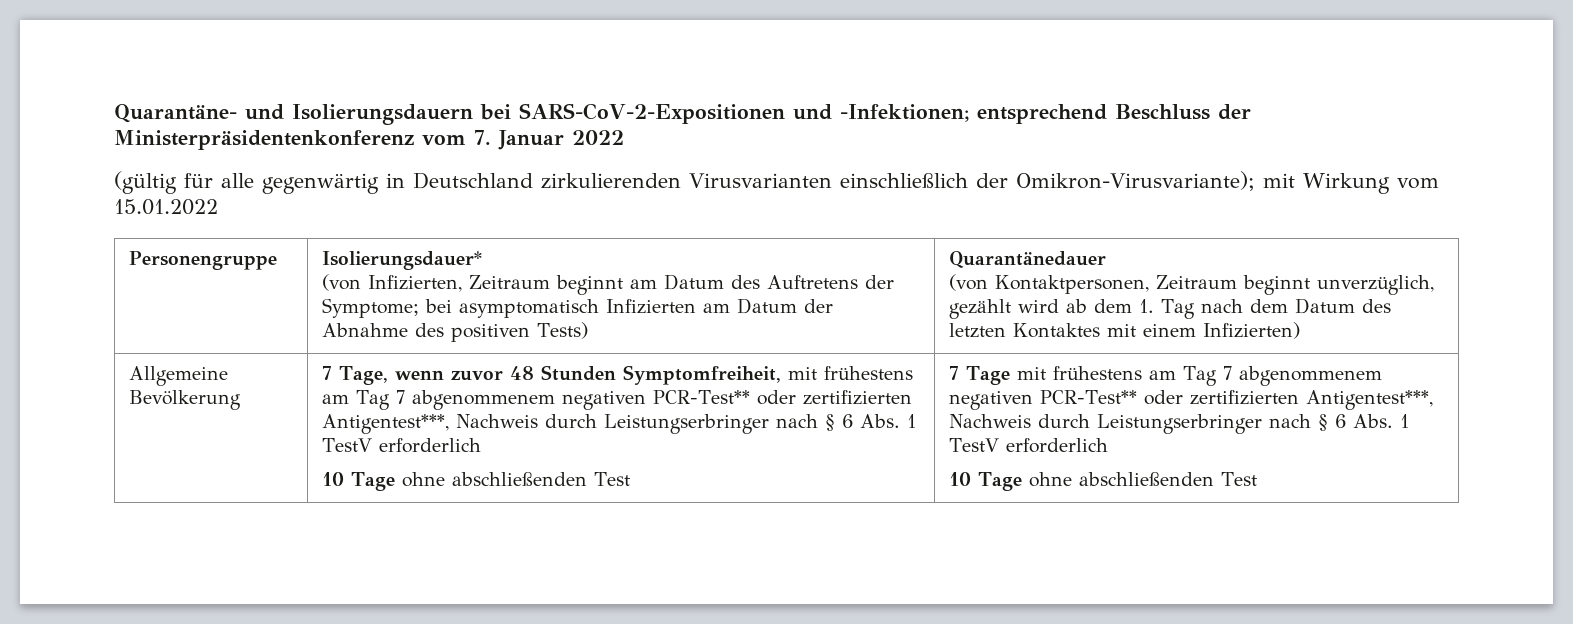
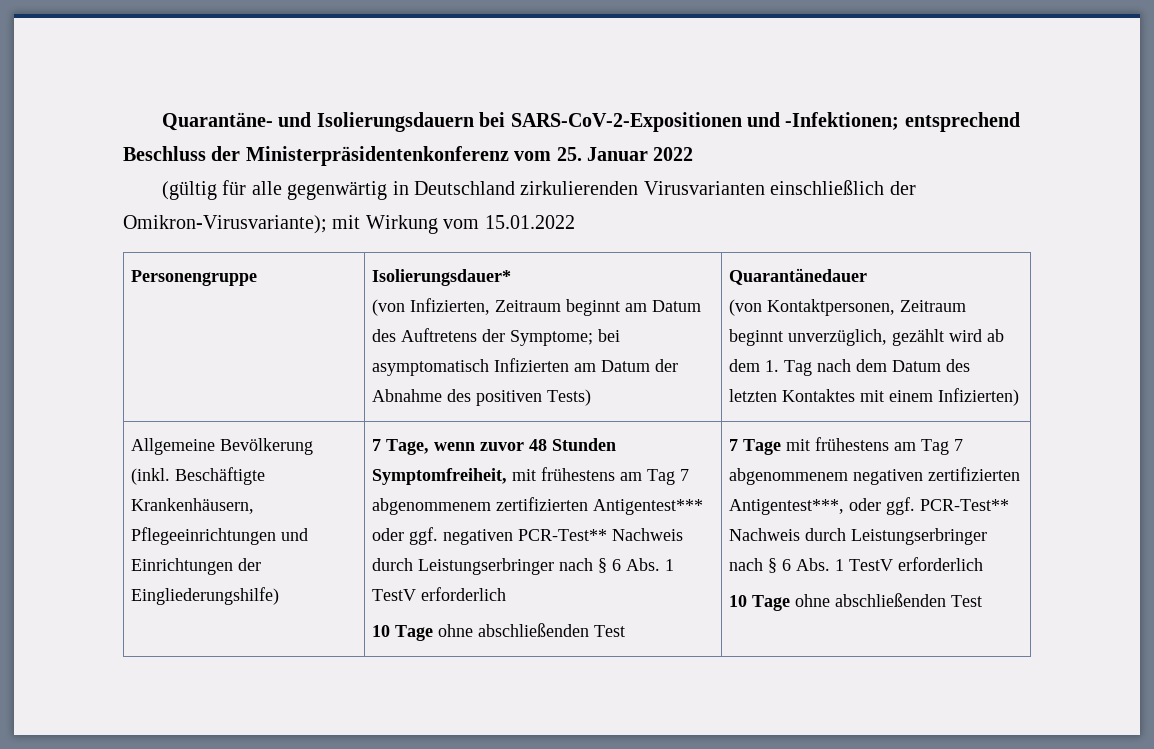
[474,130,491,145] 7. -> [556,147,582,161] 25.
(241, 400) none -> [131,467,266,485] [131,498,255,514] [131,527,309,545] [131,558,262,575] [131,587,280,605] (inkl. Beschäftigte Krankenhäusern, Pflegeeinrichtungen und Einrichtungen der Eingliederungshilfe)
[561,390,912,410] [321,414,449,434] negativen PCR-Test** oder zertifizierten Antigentest***, -> [496,497,704,515] [372,527,608,545] zertifizierten Antigentest*** oder ggf. negativen PCR-Test**
[1039,390,1433,410] PCR-Test** oder zertifizierten Antigentest***, -> [928,467,1021,481] [729,497,1010,515] zertifizierten Antigentest***, oder ggf. PCR-Test**

